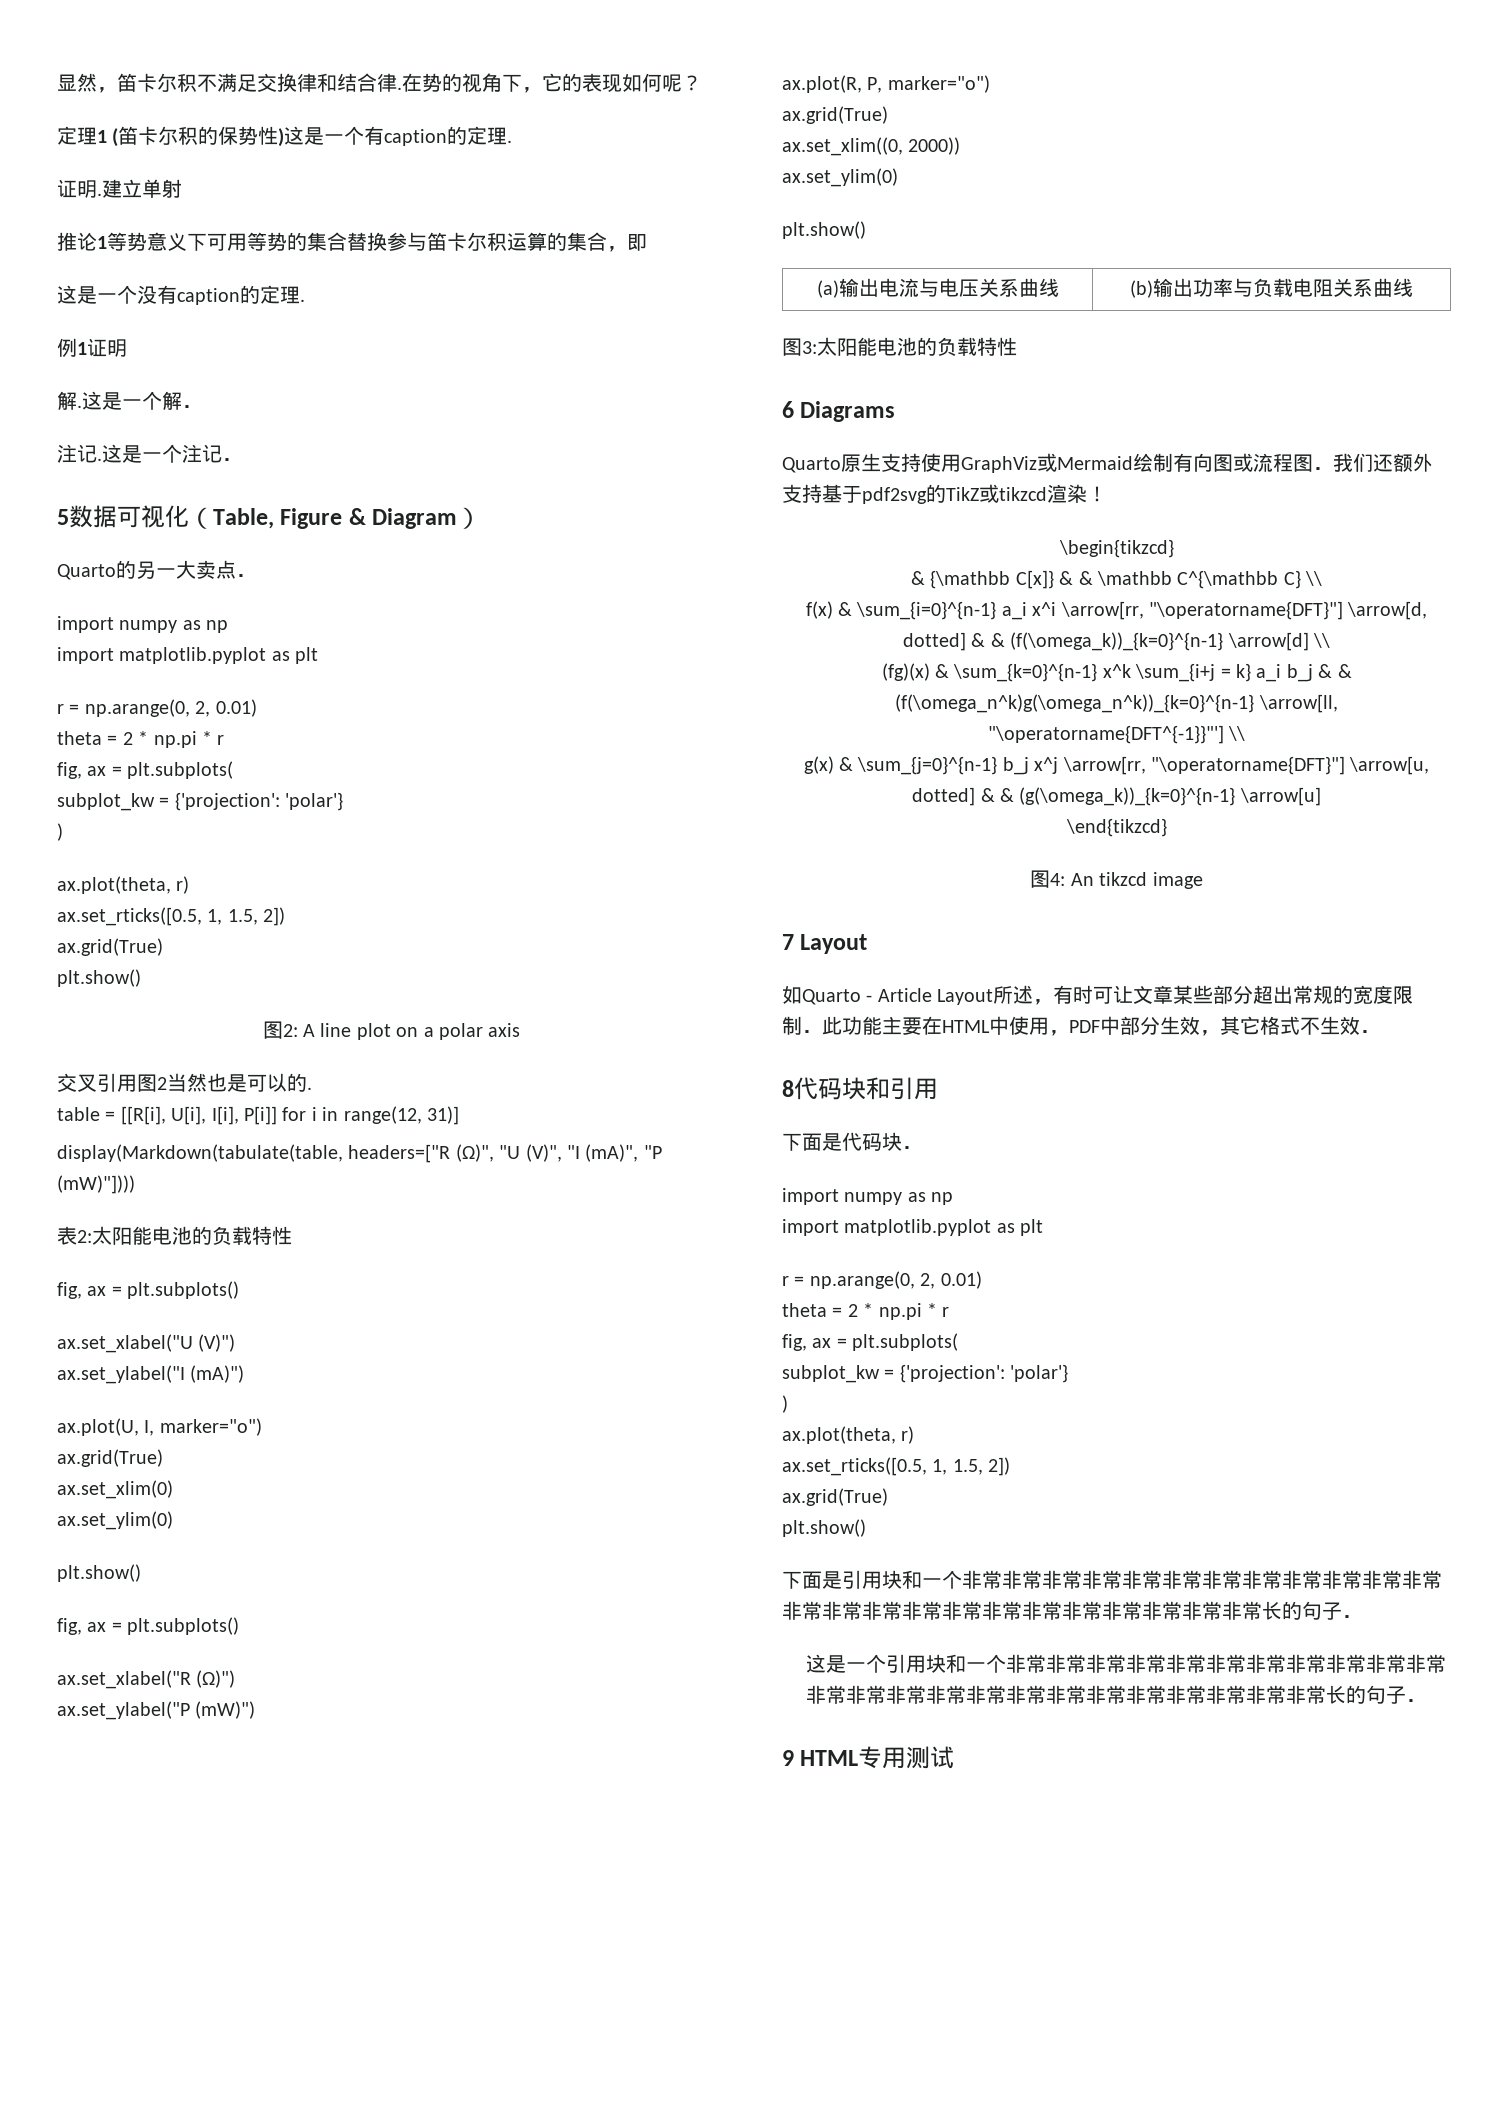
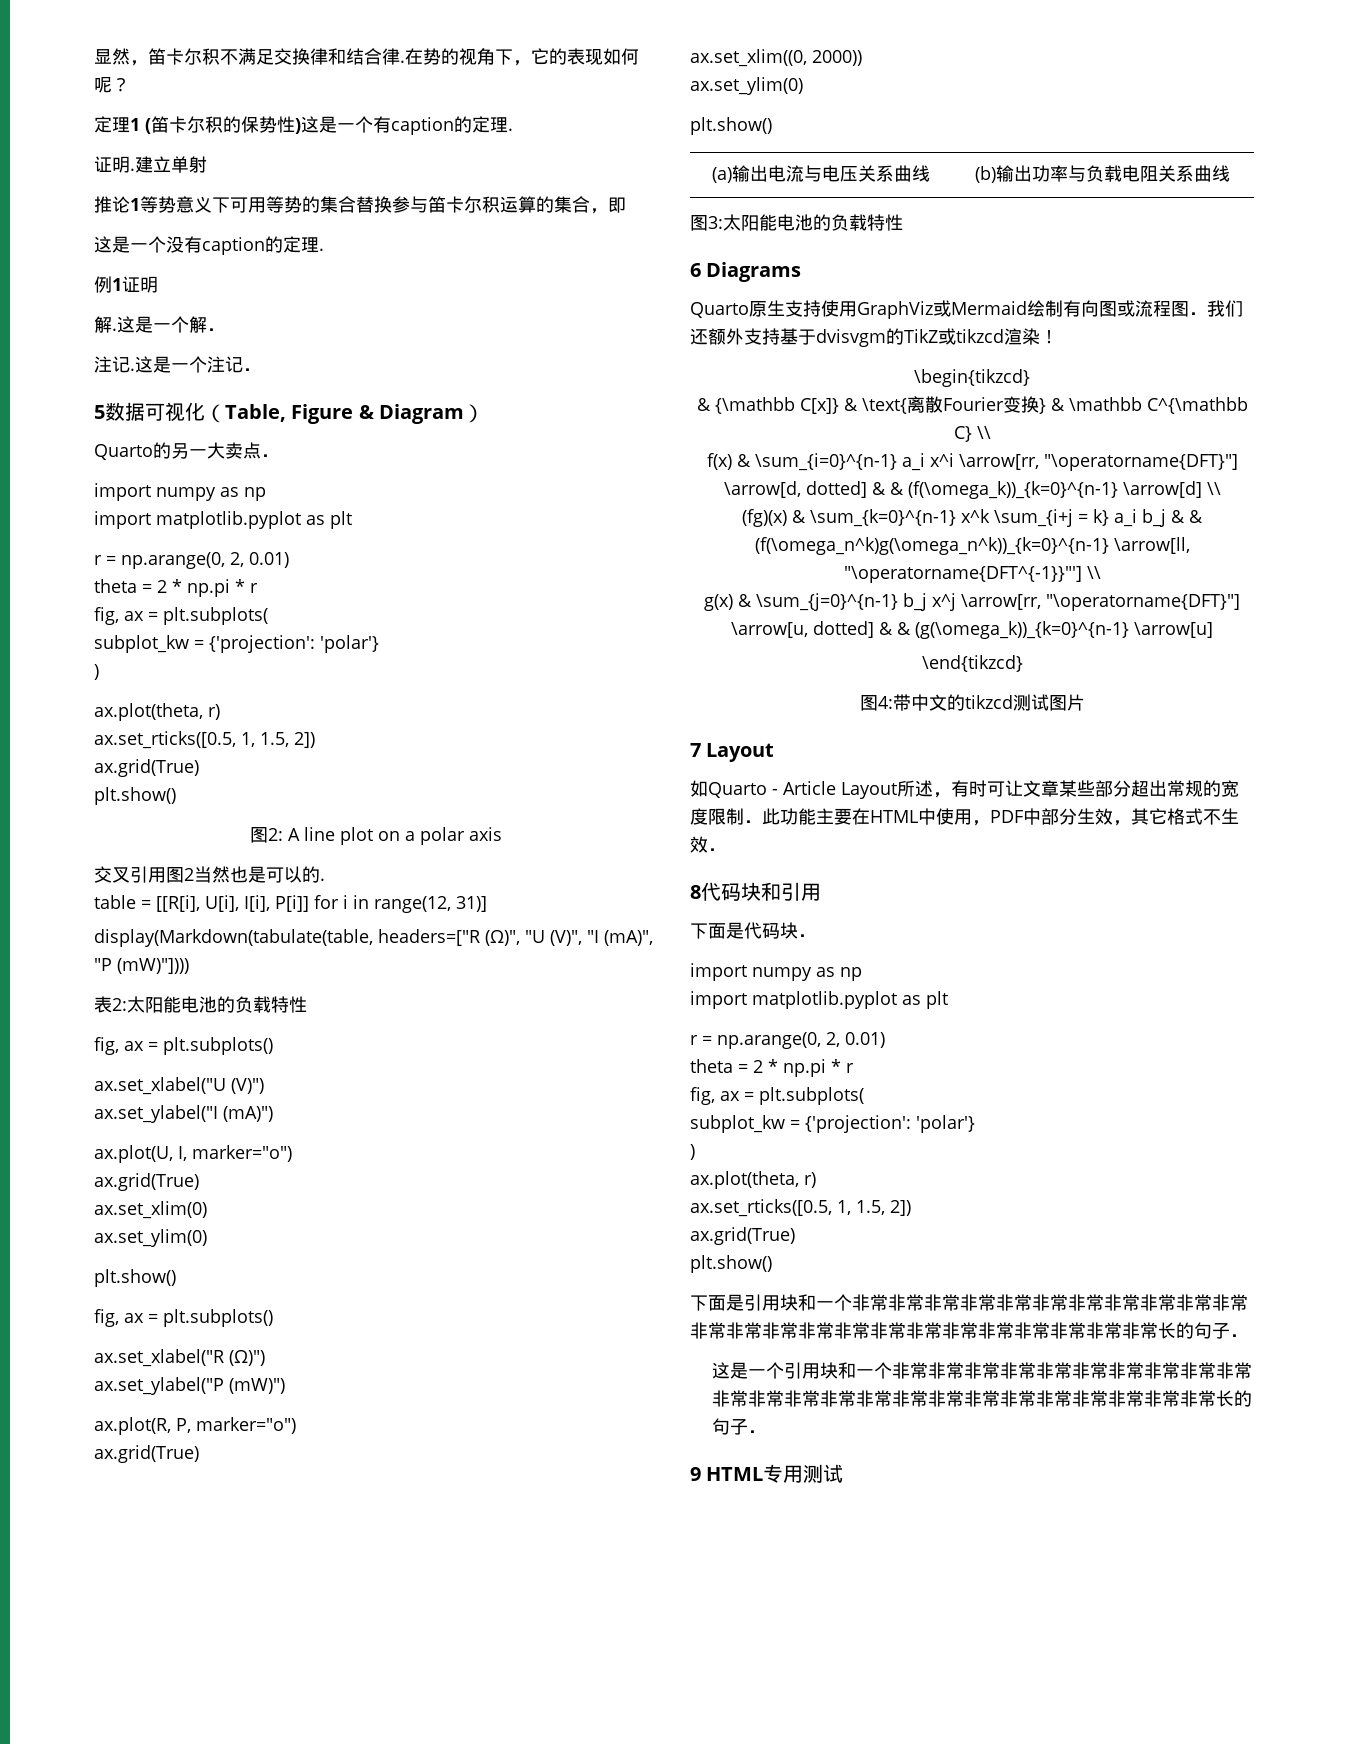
[862,487,927,504] pdf2svg -> [816,329,886,347] dvisvgm
(1074, 578) none -> [861,396,1046,414] \text{离散Fourier变换}
[1070,872,1203,889] An tikzcd image -> [892,694,1085,711] 带中文的tikzcd测试图片

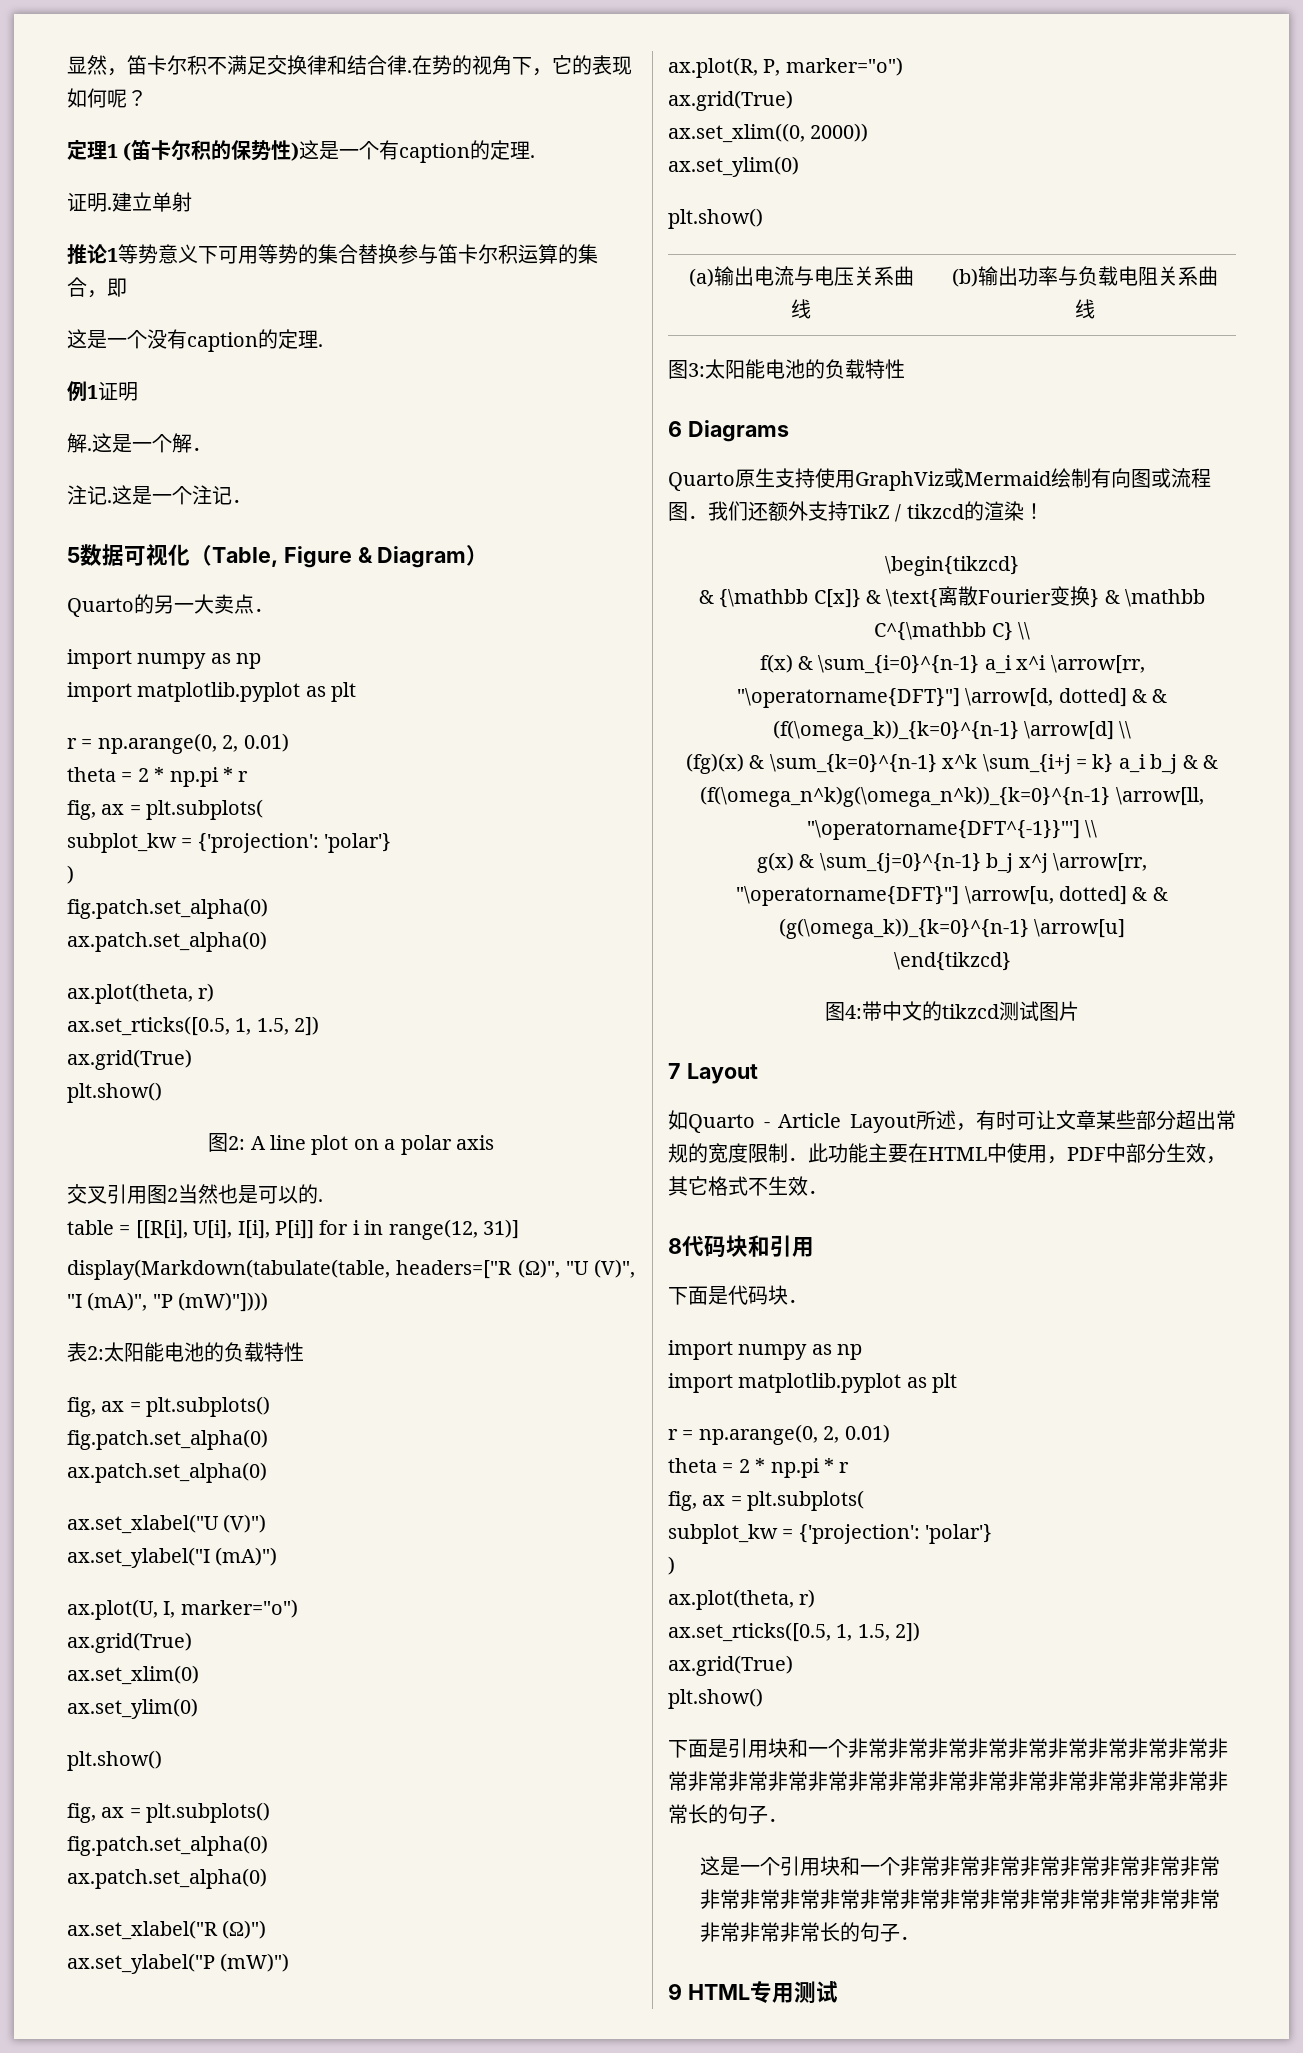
(99, 672) none -> [67,898,268,919] [67,931,267,952] // fig.patch.set_alpha(0) // ax.patch.set_alpha(0)
(273, 1046) none -> [67,1429,268,1450] [67,1462,267,1483] // fig.patch.set_alpha(0) // ax.patch.set_alpha(0)
(273, 1318) none -> [67,1835,268,1856] [67,1868,267,1889] // fig.patch.set_alpha(0) // ax.patch.set_alpha(0)
[780,328,1004,347] 基于dvisvgm的TikZ或tikzcd -> [848,501,984,522] TikZ / tikzcd的

